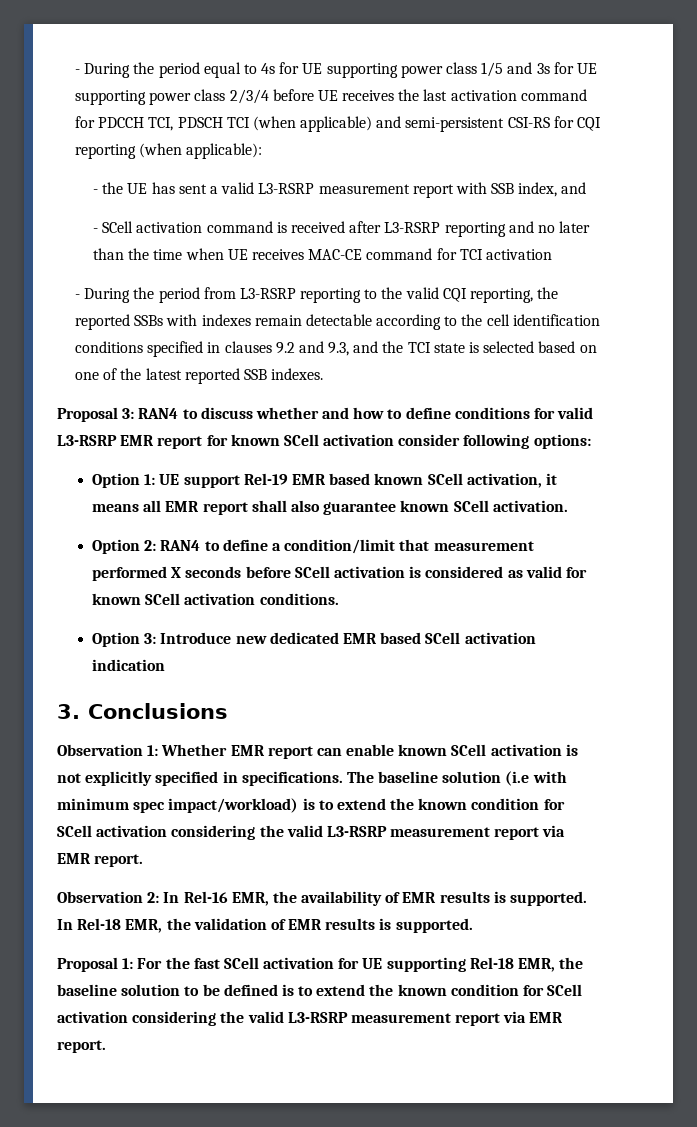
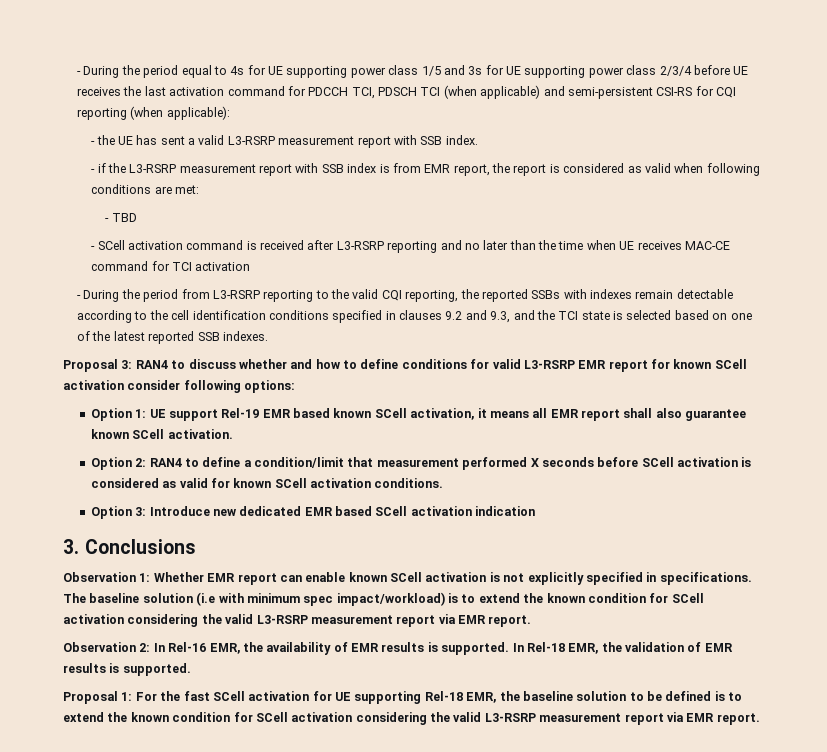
[518,182,587,197] index, and -> [445,135,478,145] [91,163,760,176] [91,184,199,194] [105,213,137,222] index. // - if the L3-RSRP measurement report with SSB index is from EMR report, the report is considered as valid when following conditions are met: // - TBD

